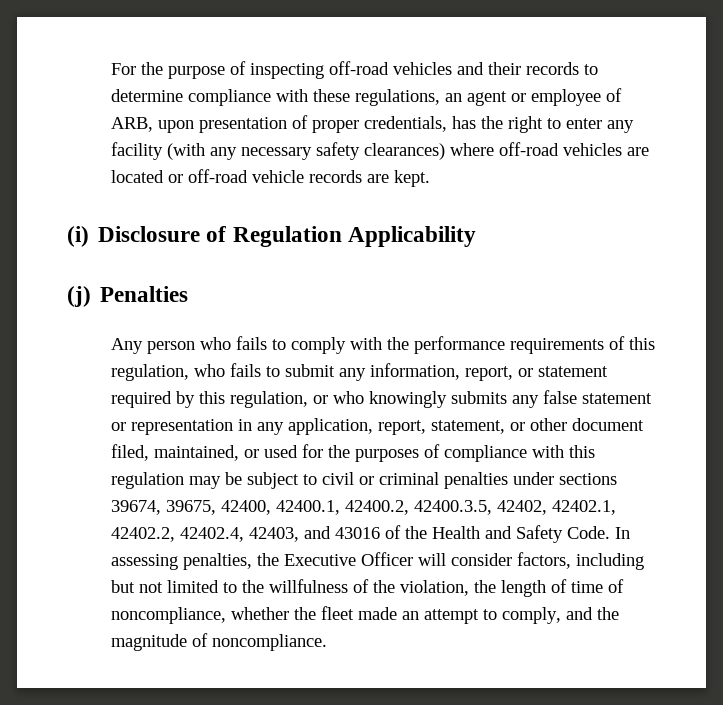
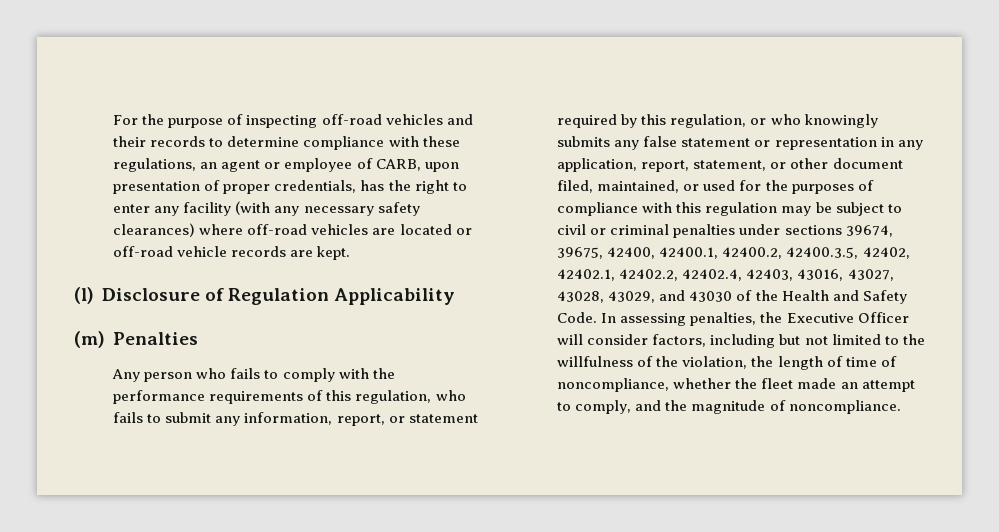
[110,117,153,132] ARB, -> [375,159,421,171] CARB,
[67,226,89,247] (i) -> [74,287,94,304] (l)
[67,286,91,307] (j) -> [74,331,105,348] (m)
[303,526,380,539] and 43016 -> [797,269,894,281] [557,290,733,303] 43016, 43027, 43028, 43029, and 43030

